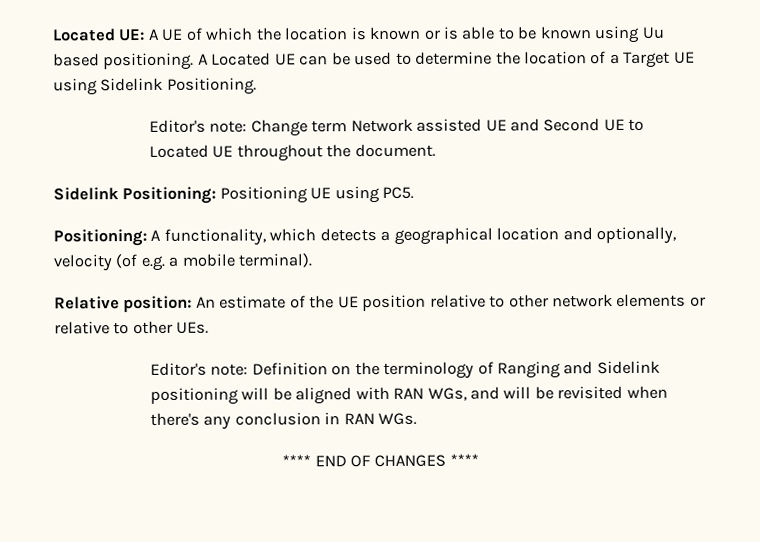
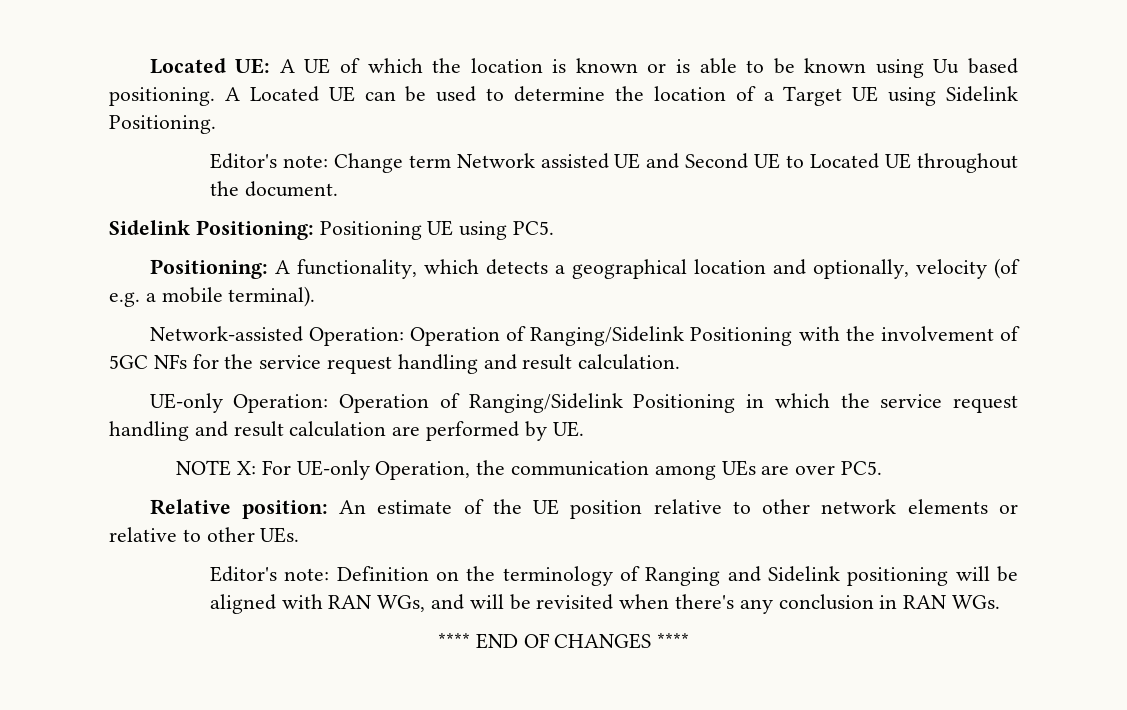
(313, 260) none -> [149,326,1021,346] [109,354,681,374] [149,393,1019,413] [109,421,584,441] [176,460,883,480] // Network-assisted Operation: Operation of Ranging/Sidelink Positioning with the involvement of 5GC NFs for the service request handling and result calculation. // UE-only Operation: Operation of Ranging/Sidelink Positioning in which the service request handling and result calculation are performed by UE. // NOTE X: For UE-only Operation, the communication among UEs are over PC5.

